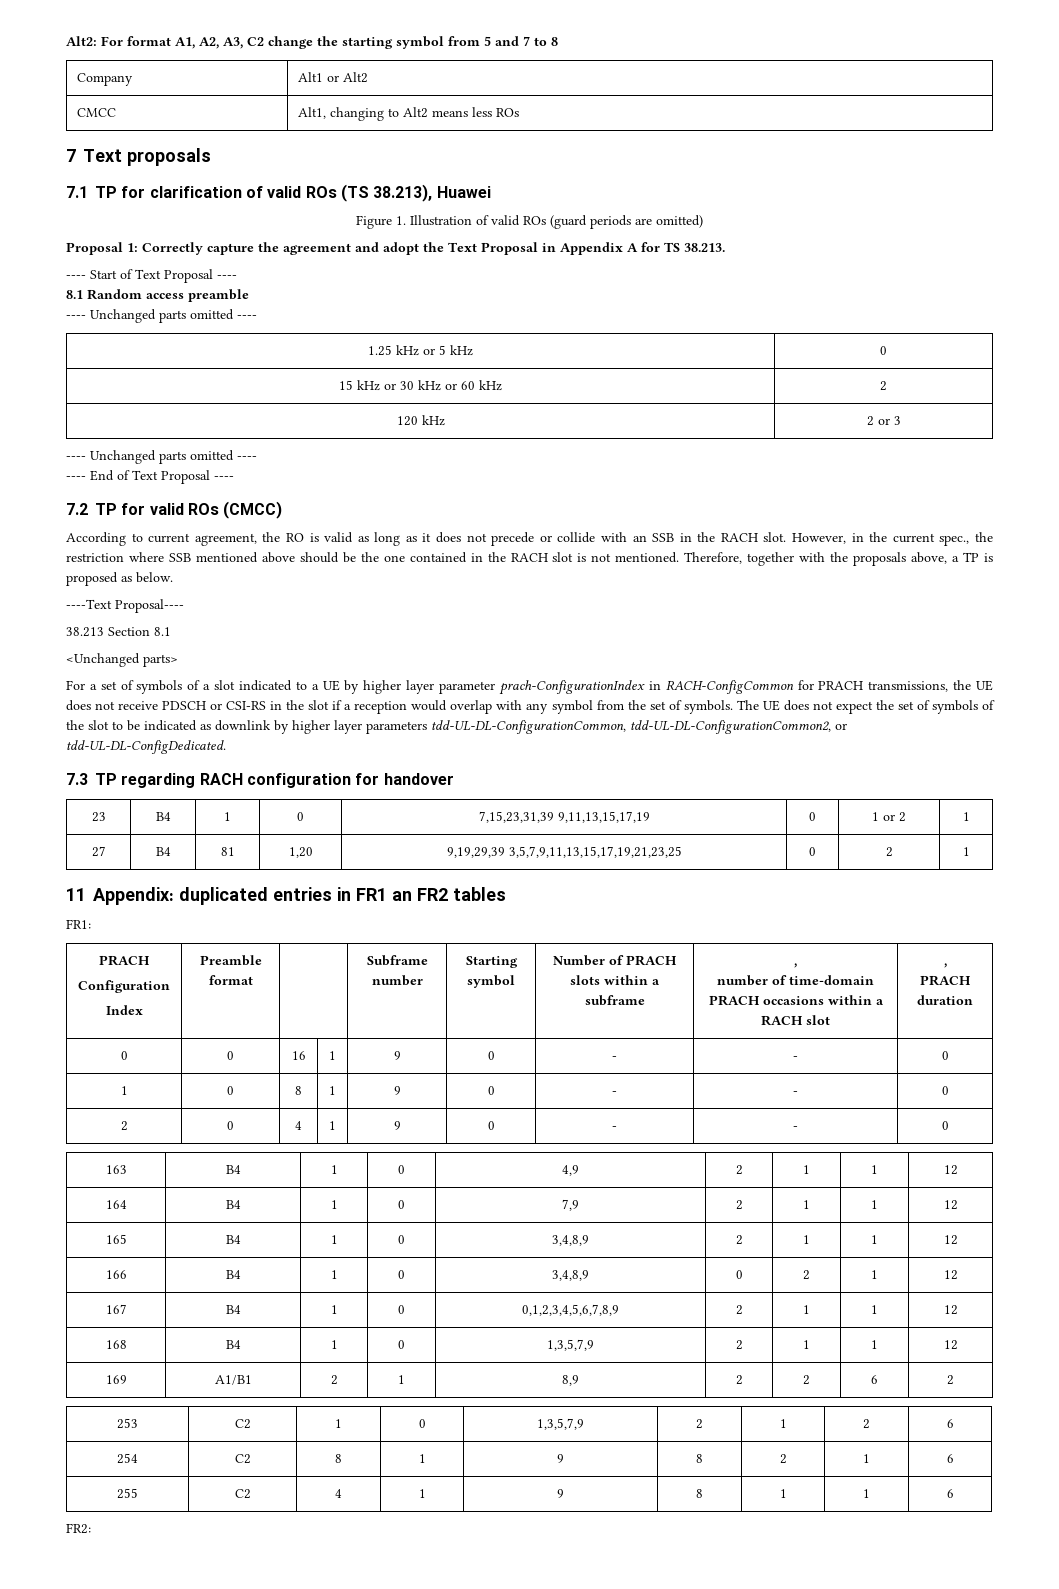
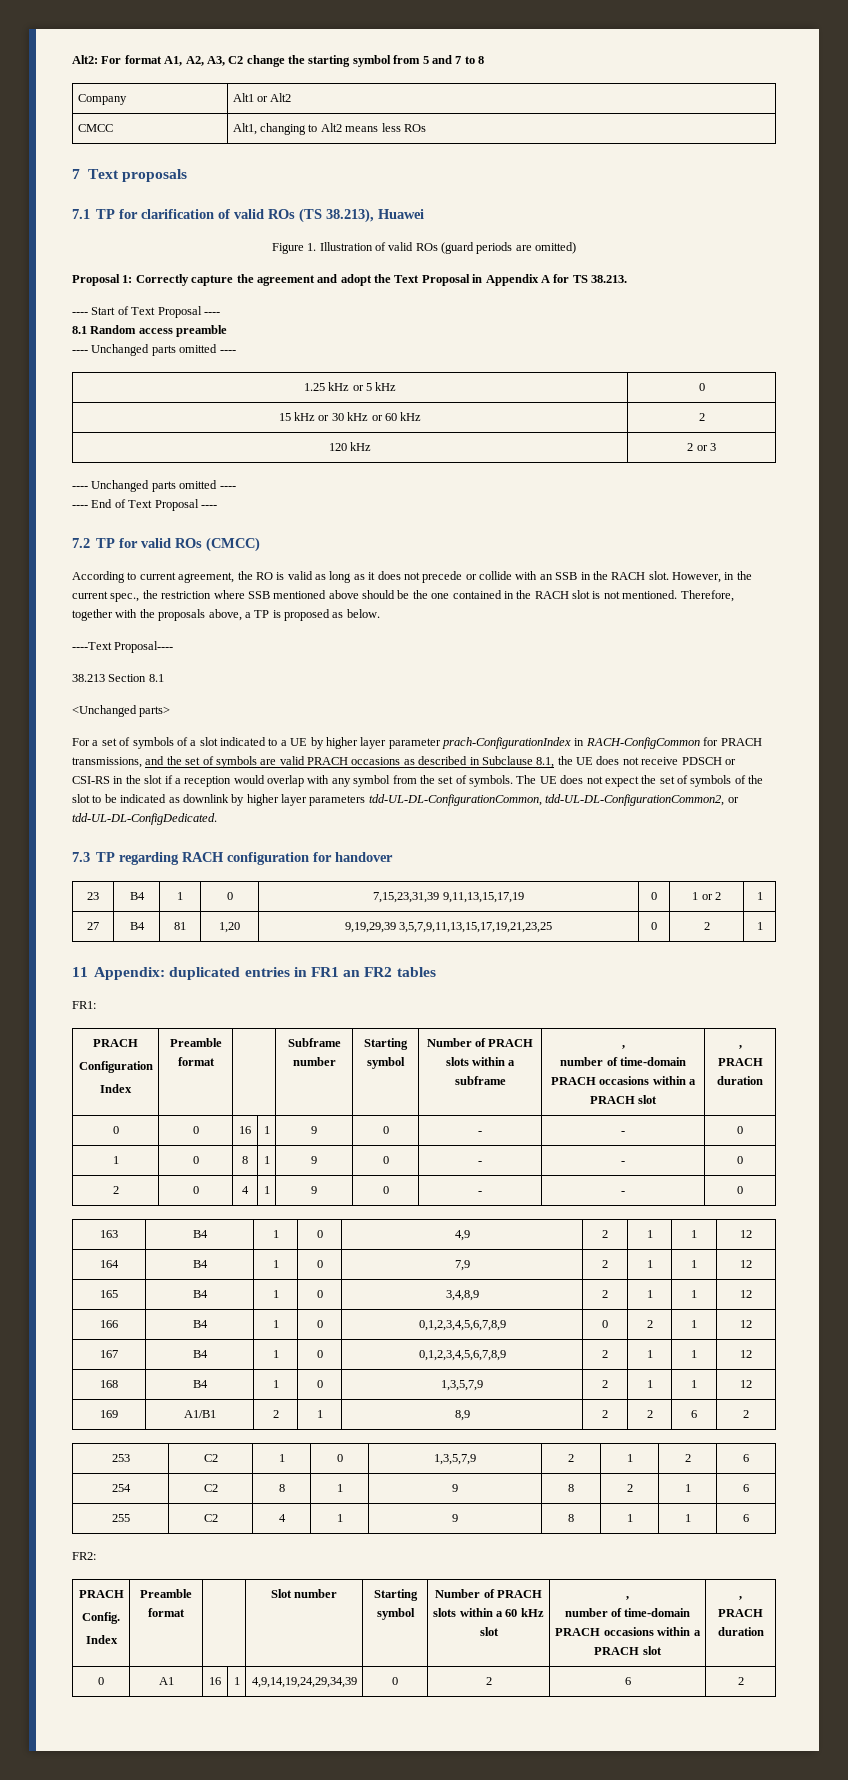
(949, 686) none -> [145,756,555,768] and the set of symbols are valid PRACH occasions as described in Subclause 8.1,
[761,1015,803,1026] RACH -> [589,1096,635,1104] PRACH
[552,1270,589,1281] 3,4,8,9 -> [418,1320,506,1331] 0,1,2,3,4,5,6,7,8,9
(91, 1528) none -> [78,1590,124,1598] [82,1612,120,1624] [85,1635,118,1644] [140,1589,192,1598] [148,1608,185,1617] [270,1589,338,1598] [373,1589,418,1601] [376,1608,415,1620] [435,1589,542,1598] [433,1608,544,1617] [479,1627,499,1636] [626,1596,629,1600] [564,1608,691,1617] [555,1627,701,1636] [594,1646,662,1655] [739,1596,742,1600] [718,1609,763,1617] [717,1627,764,1636] [98,1677,104,1685] [158,1677,174,1685] [209,1677,221,1685] [233,1677,240,1685] [251,1677,357,1688] [392,1677,398,1685] [485,1677,492,1685] [624,1677,631,1685] [737,1677,744,1685] // PRACH // Config. // Index | Preamble format | | Slot number | Starting symbol | Number of PRACH slots within a 60 kHz slot | , // number of time-domain PRACH occasions within a PRACH slot | , // PRACH duration // 0 | A1 | 16 | 1 | 4,9,14,19,24,29,34,39 | 0 | 2 | 6 | 2

